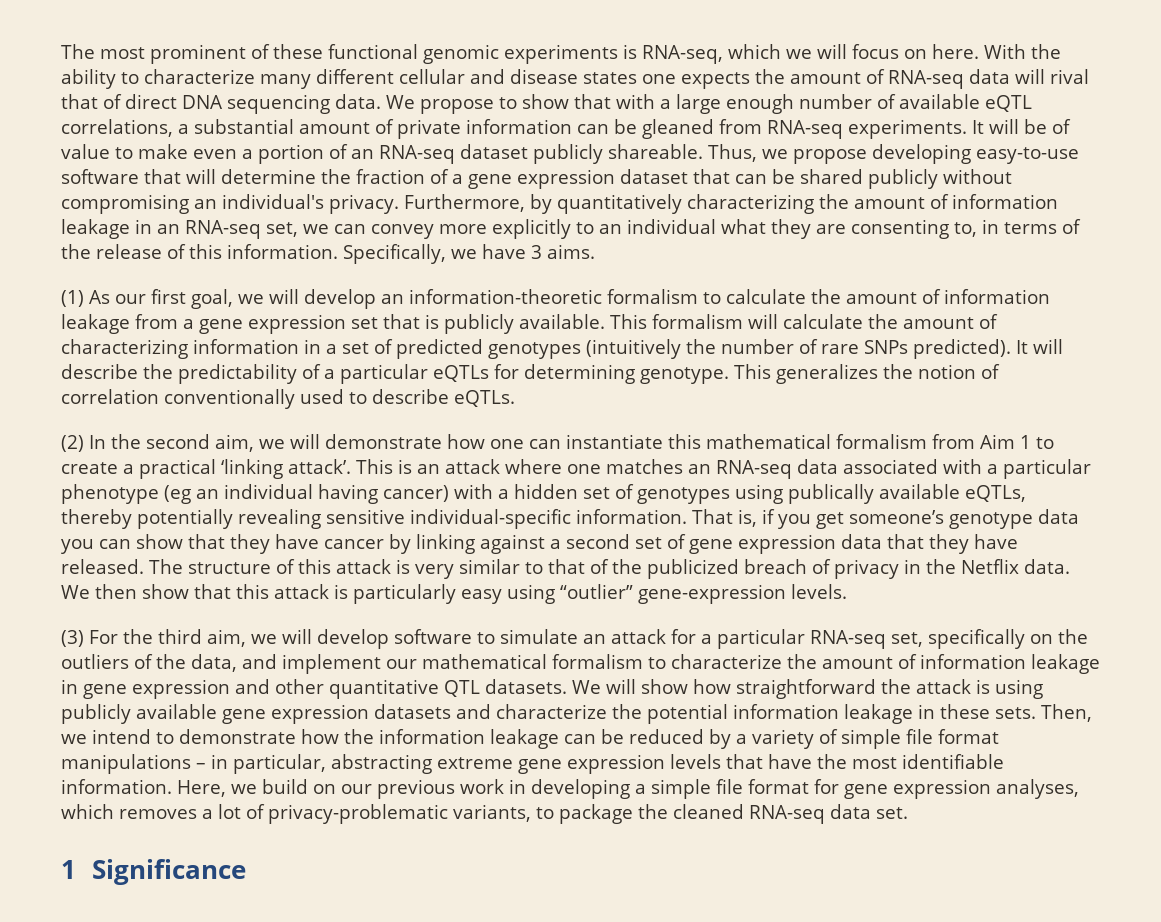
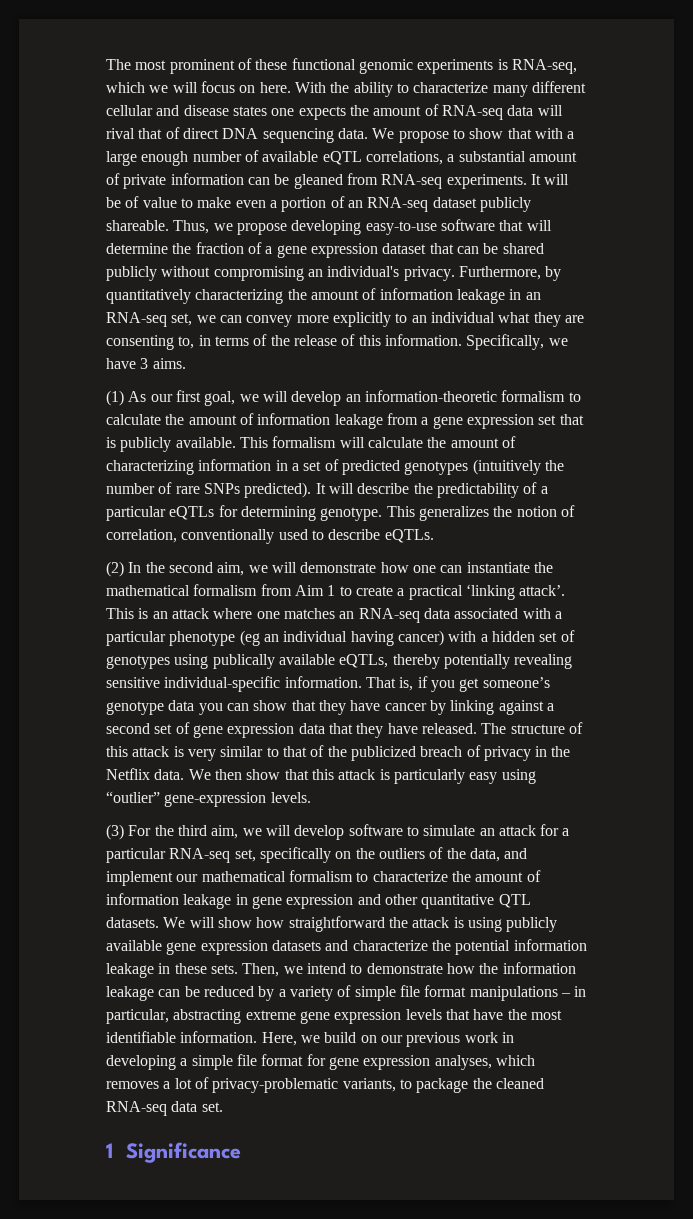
[61,389,159,404] correlation -> [106,529,177,543] correlation,
[668,434,701,449] this -> [533,562,553,573] the

